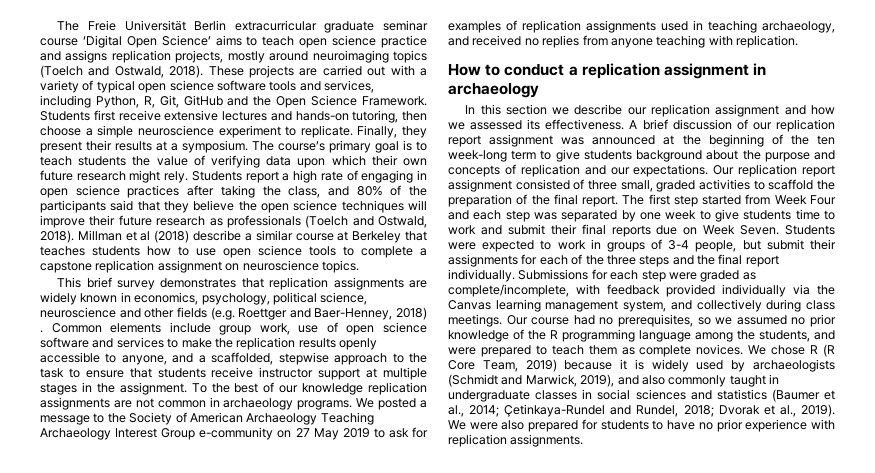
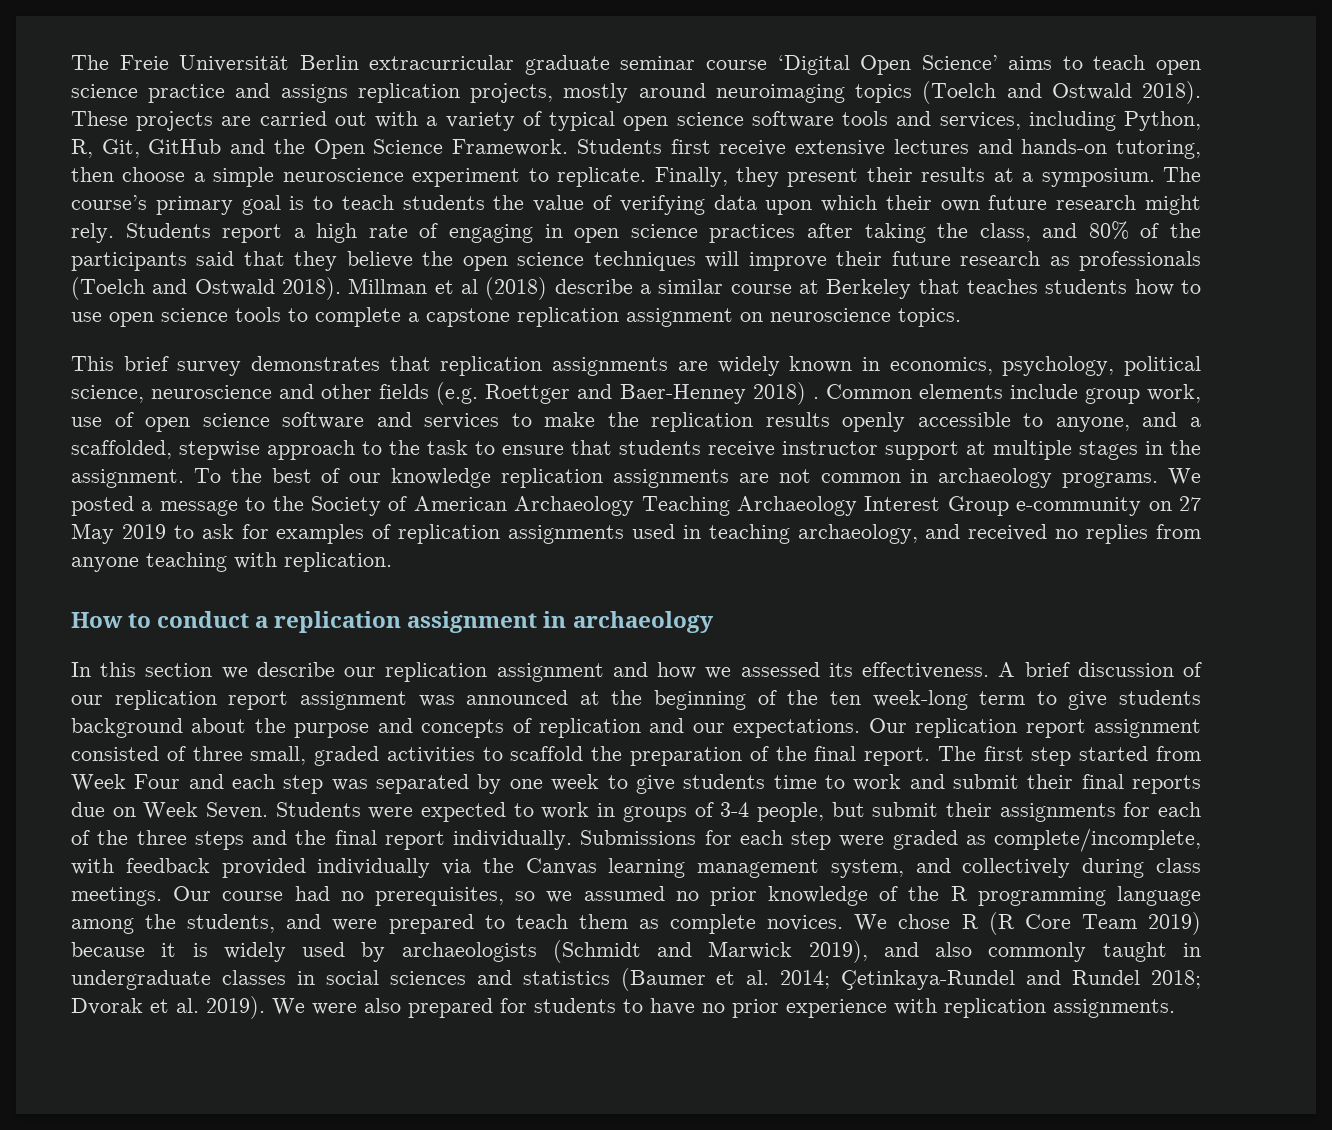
[114,66,164,78] Ostwald, -> [1051,83,1132,100] Ostwald
[378,216,427,228] Ostwald, -> [194,279,275,296] Ostwald
[314,308,393,320] Baer-Henney, -> [619,384,746,404] Baer-Henney
[482,360,518,372] Team, -> [1081,914,1137,929] Team
[525,374,577,387] Marwick, -> [708,941,793,959] Marwick
[448,405,464,417] al., -> [746,970,770,985] al.
[636,405,679,417] Rundel, -> [1072,970,1141,985] Rundel
[779,405,796,417] al., -> [176,998,199,1013] al.

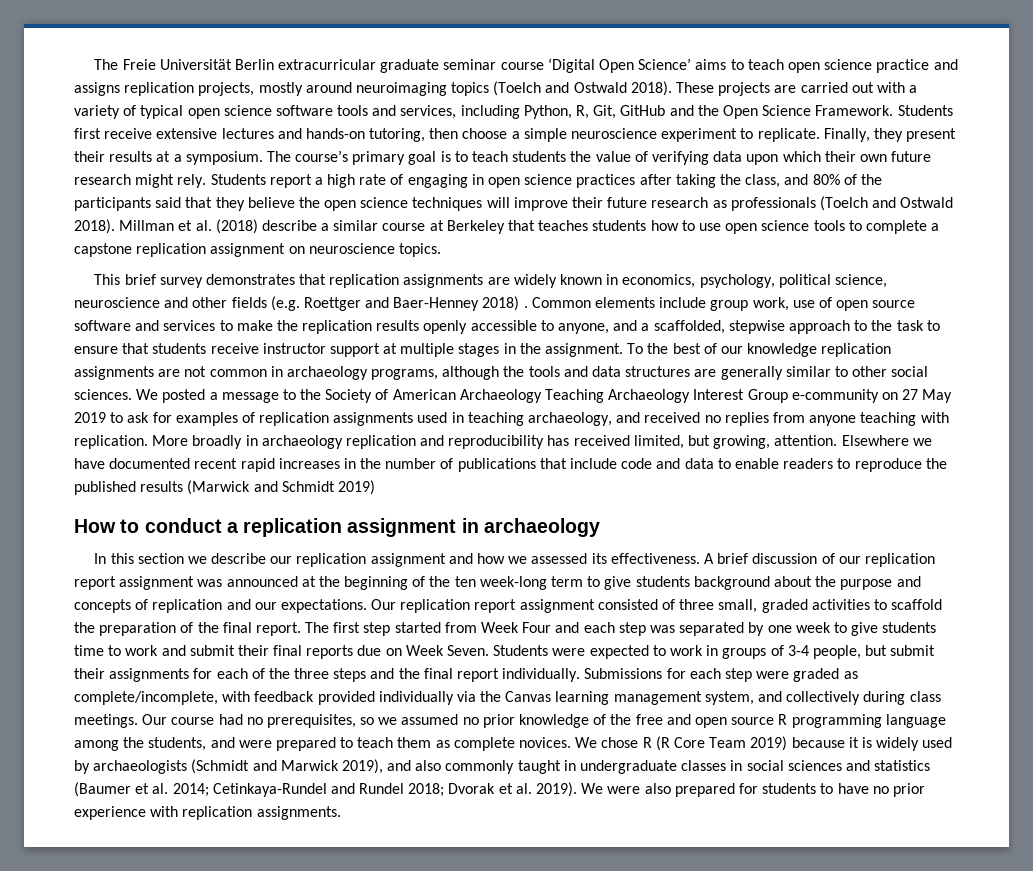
[460,279,478,294] al -> [195,220,212,231] al.
[202,413,270,427] science -> [872,300,916,308] source
[1062,472,1159,488] programs. -> [371,366,929,380] [74,389,132,400] programs, although the tools and data structures are generally similar to other social sciences.
(392, 562) none -> [152,435,932,449] [74,458,947,472] [74,480,375,495] More broadly in archaeology replication and reproducibility has received limited, but growing, attention. Elsewhere we have documented recent rapid increases in the number of publications that include code and data to enable readers to reproduce the published results (Marwick and Schmidt 2019)
(940, 893) none -> [635,714,775,728] free and open source
[841,970,1016,990] Çetinkaya-Rundel -> [212,783,327,797] Cetinkaya-Rundel

